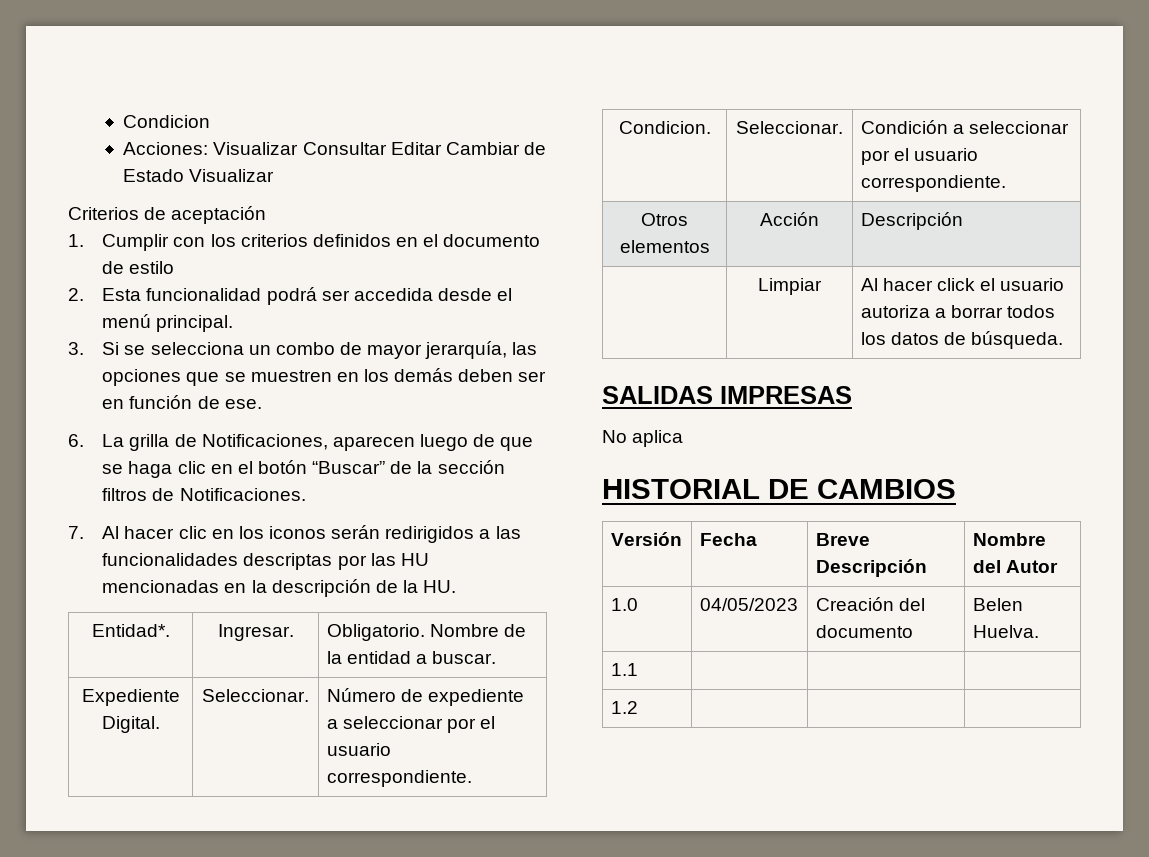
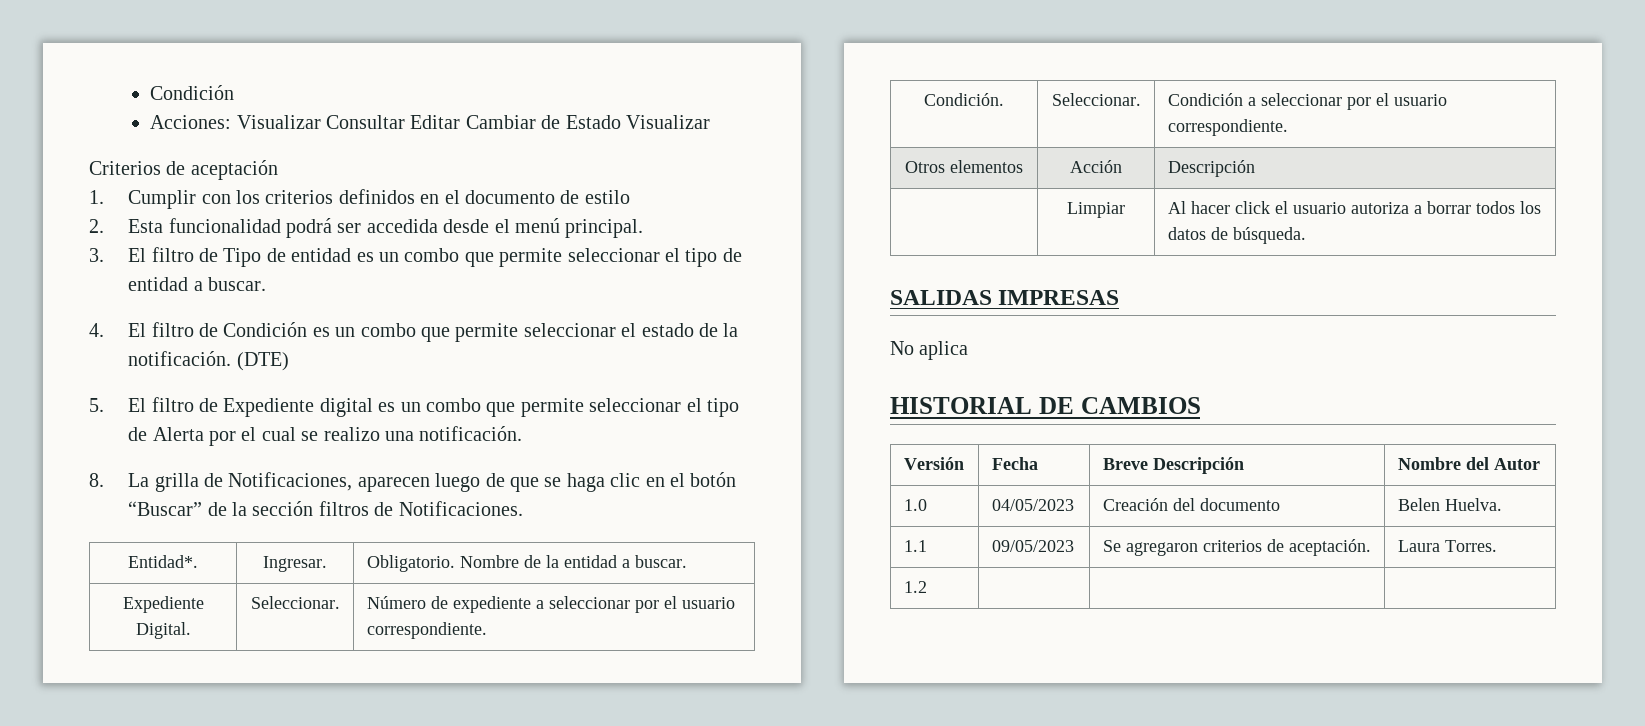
[123,115,211,128] Condicion -> [150,85,235,100] Condición
[102,341,538,359] [102,368,547,386] [102,395,262,409] [68,434,84,447] Si se selecciona un combo de mayor jerarquía, las opciones que se muestren en los demás deben ser en función de ese. // 6. -> [128,247,742,267] [128,277,267,291] [89,322,739,342] [128,351,289,371] [89,397,740,417] [128,426,523,446] [89,473,104,487] El filtro de Tipo de entidad es un combo que permite seleccionar el tipo de entidad a buscar. // 4. El filtro de Condición es un combo que permite seleccionar el estado de la notificación. (DTE) // 5. El filtro de Expediente digital es un combo que permite seleccionar el tipo de Alerta por el cual se realizo una notificación. // 8.
[68,525,521,543] [102,553,429,570] [102,579,457,597] // 7. Al hacer clic en los iconos serán redirigidos a las funcionalidades descriptas por las HU mencionadas en la descripción de la HU. -> (523, 508) none
[618,121,711,134] Condicion. -> [924,93,1004,106] Condición.
(638, 669) | | -> [991,540,1074,552] [1102,539,1371,556] [1397,540,1497,552] 09/05/2023 | Se agregaron criterios de aceptación. | Laura Torres.

